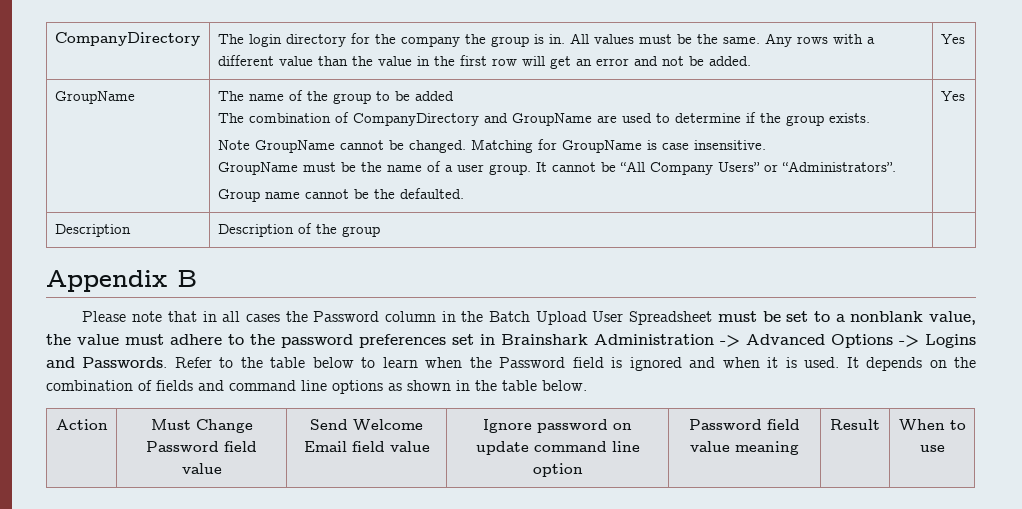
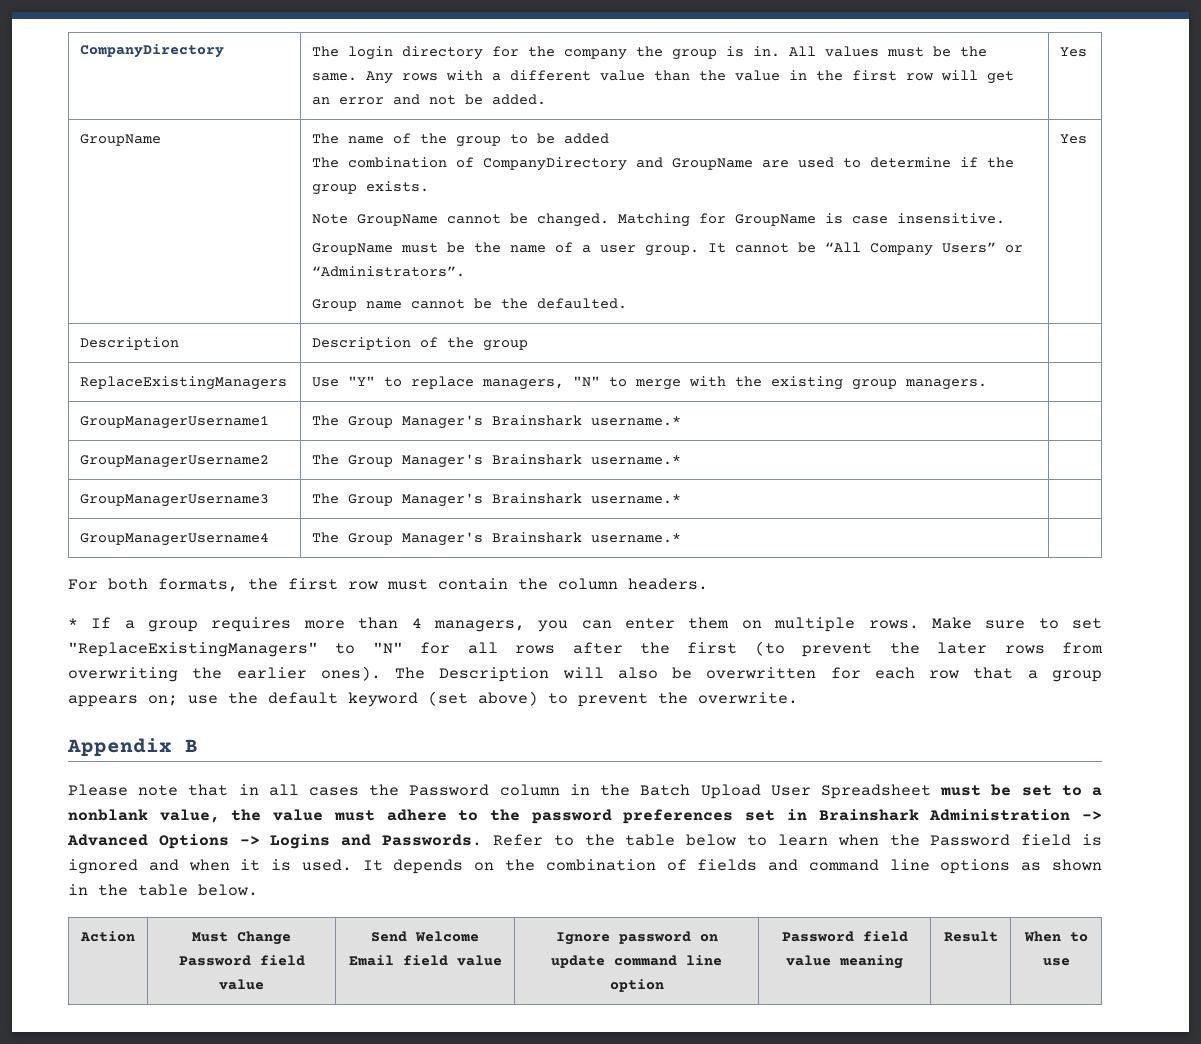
(380, 231) none -> [80,376,288,390] [312,376,988,390] [80,416,270,429] [312,415,682,429] [80,455,270,468] [312,454,682,468] [80,494,270,507] [312,493,682,507] [80,533,270,546] [312,532,682,546] [68,578,708,592] [68,617,1102,632] [68,641,1104,657] [68,666,1102,682] [68,691,798,707] // ReplaceExistingManagers | Use "Y" to replace managers, "N" to merge with the existing group managers. | // GroupManagerUsername1 | The Group Manager's Brainshark username.* | // GroupManagerUsername2 | The Group Manager's Brainshark username.* | // GroupManagerUsername3 | The Group Manager's Brainshark username.* | // GroupManagerUsername4 | The Group Manager's Brainshark username.* | // For both formats, the first row must contain the column headers. // * If a group requires more than 4 managers, you can enter them on multiple rows. Make sure to set "ReplaceExistingManagers" to "N" for all rows after the first (to prevent the later rows from overwriting the earlier ones). The Description will also be overwritten for each row that a group appears on; use the default keyword (set above) to prevent the overwrite.

